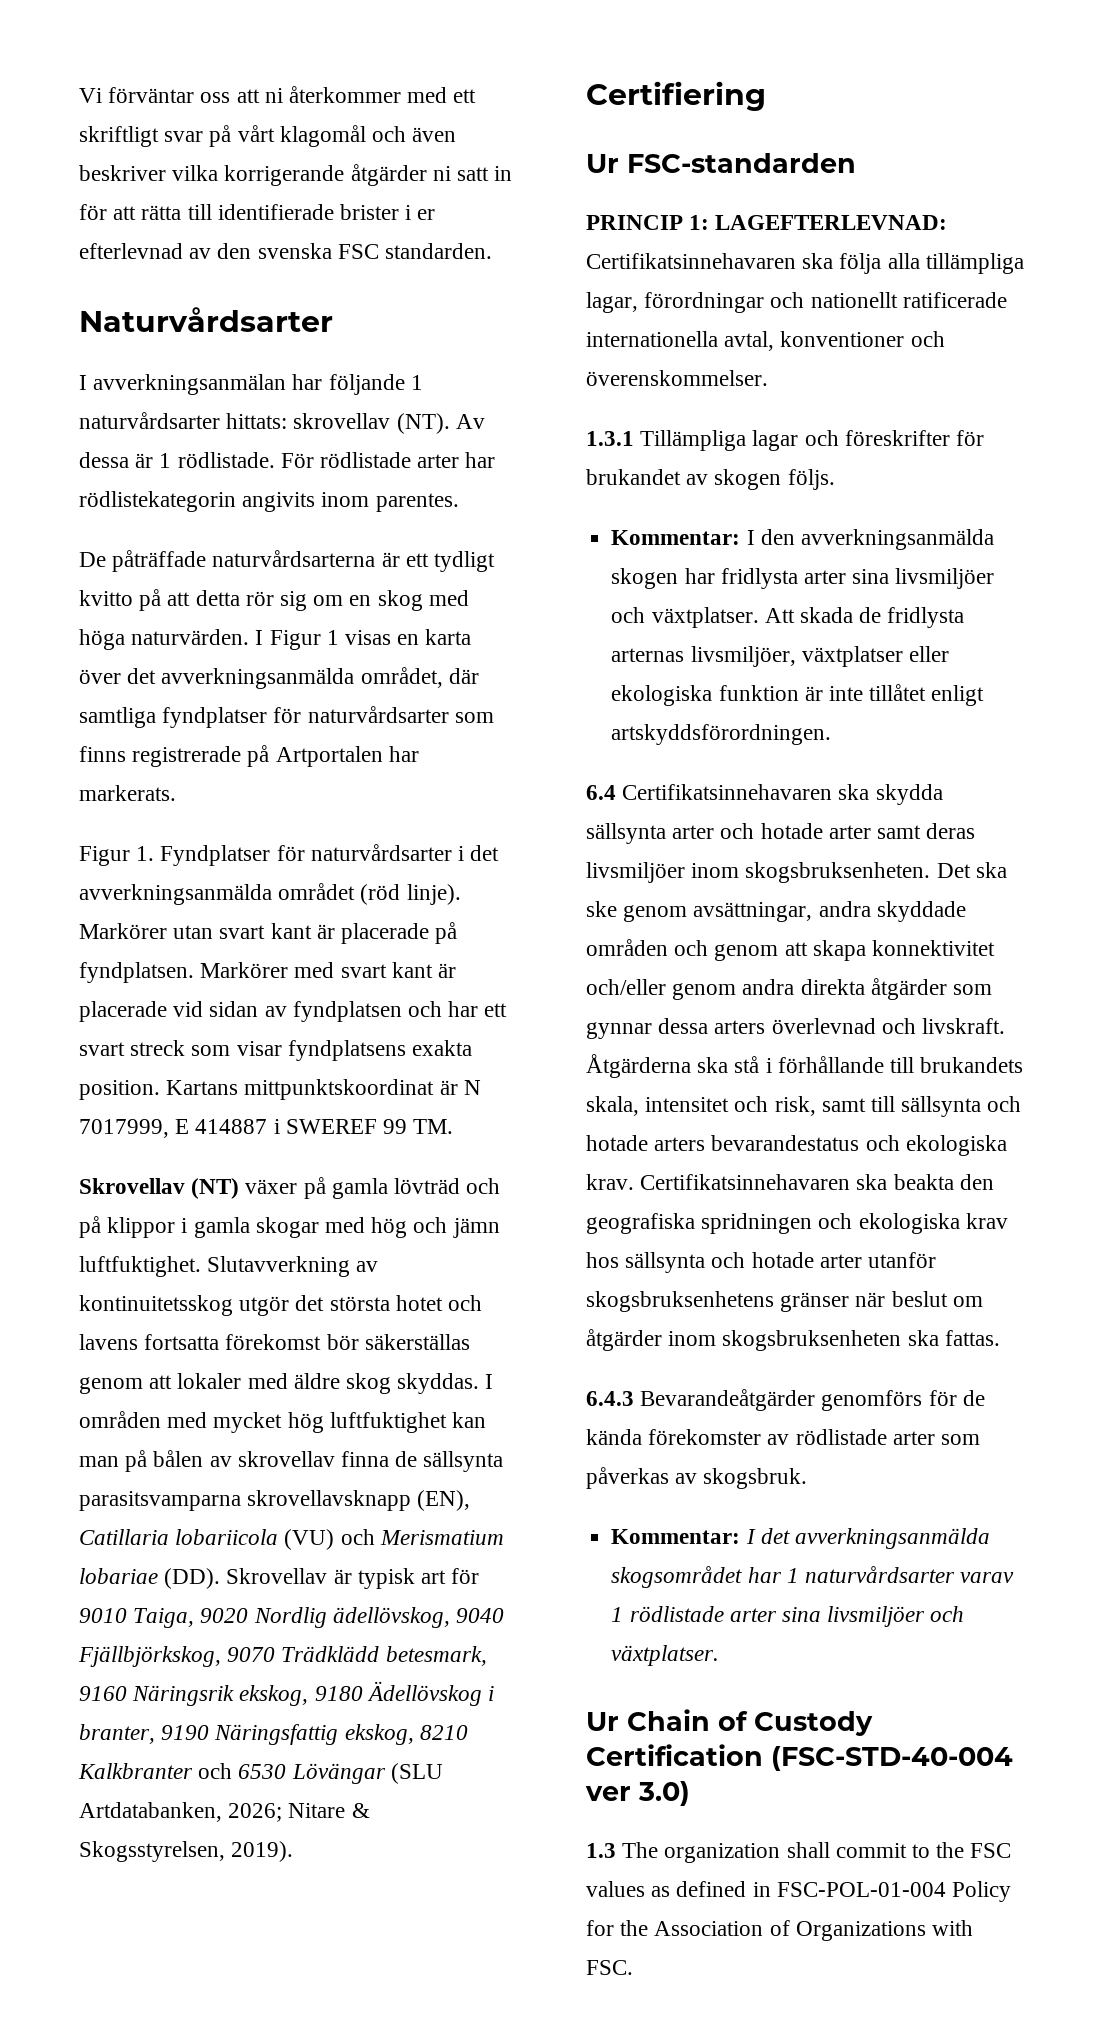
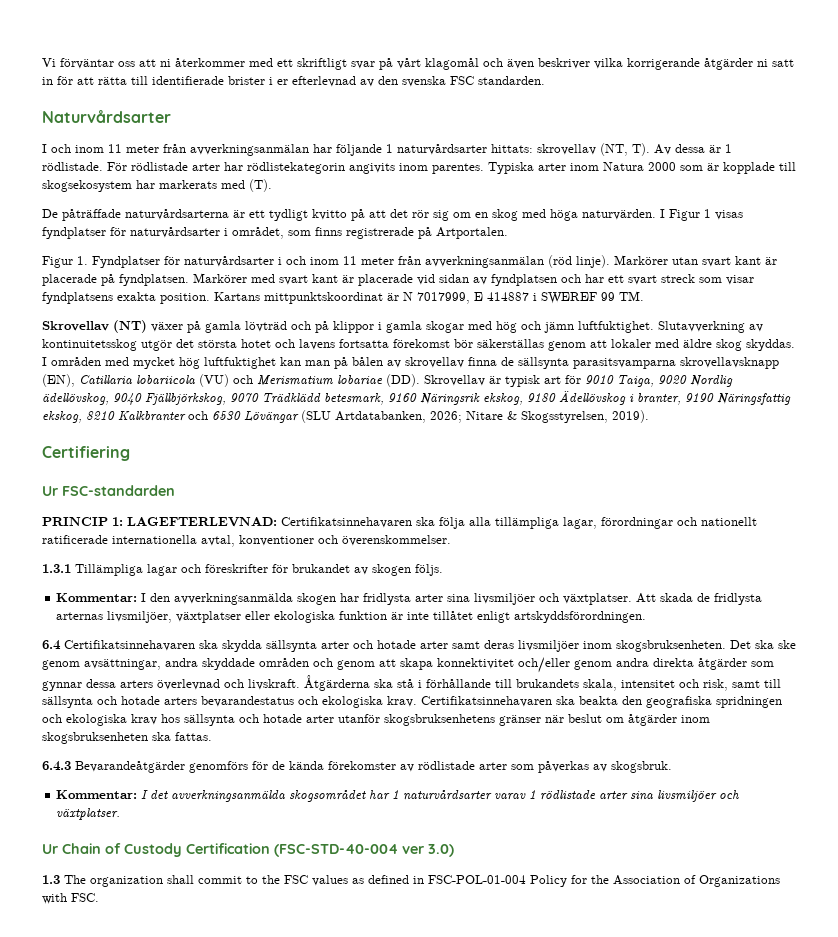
(87, 382) none -> [51,144,186,153] och inom 11 meter från
[396,413,450,434] (NT). -> [600,143,650,156] (NT, T).
(459, 502) none -> [488,162,796,174] [42,179,272,192] Typiska arter inom Natura 2000 som är kopplade till skogsekosystem har markerats med (T).
[195,590,240,606] detta -> [390,209,408,218] det
[397,629,472,645] [79,667,479,689] [79,707,156,728] en karta över det avverkningsanmälda området, där samtliga -> (743, 215) none
(449, 714) none -> [224,227,284,239] i området,
[275,746,419,767] [79,785,176,801] Artportalen har markerats. -> [436,227,508,239] Artportalen.
[470,845,500,861] [79,883,356,905] det avverkningsanmälda området -> [286,256,544,268] och inom 11 meter från avverkningsanmälan

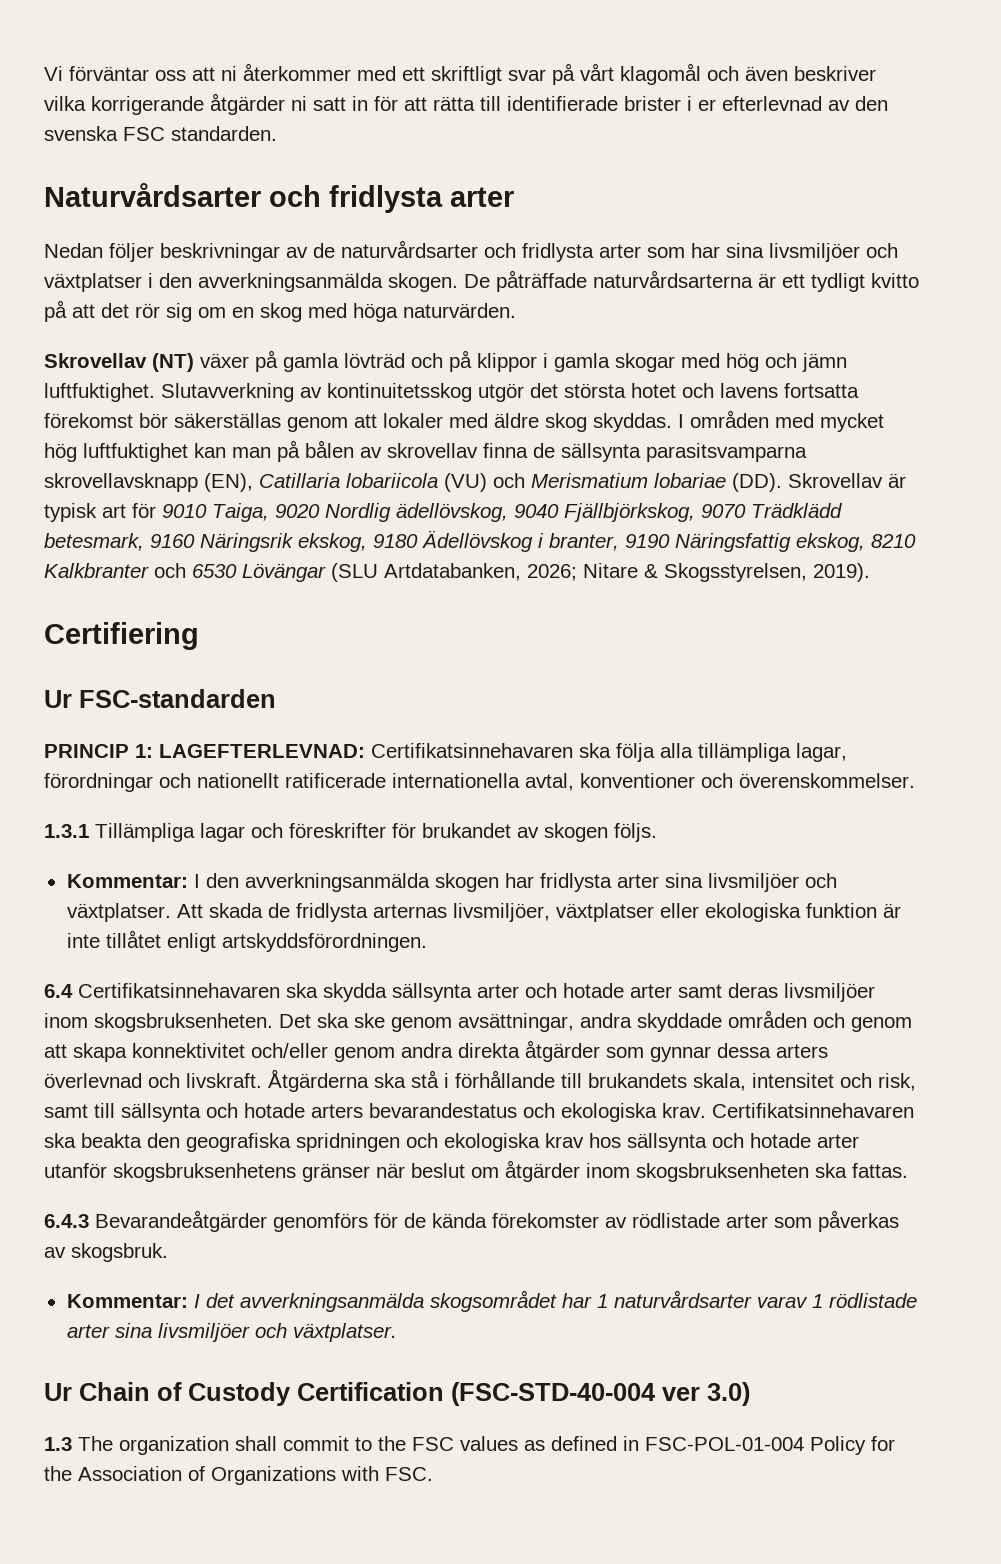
[42,143,732,156] [42,162,796,174] [42,179,272,192] // I och inom 11 meter från avverkningsanmälan har följande 1 naturvårdsarter hittats: skrovellav (NT, T). Av dessa är 1 rödlistade. För rödlistade arter har rödlistekategorin angivits inom parentes. Typiska arter inom Natura 2000 som är kopplade till skogsekosystem har markerats med (T). // -> [269,185,514,213] [44,240,898,262] [44,273,458,292] och fridlysta arter // Nedan följer beskrivningar av de naturvårdsarter och fridlysta arter som har sina livsmiljöer och växtplatser i den avverkningsanmälda skogen.
[660,209,743,221] [42,227,508,239] [42,255,777,268] [42,273,754,286] [42,291,644,304] I Figur 1 visas fyndplatser för naturvårdsarter i området, som finns registrerade på Artportalen. // Figur 1. Fyndplatser för naturvårdsarter i och inom 11 meter från avverkningsanmälan (röd linje). Markörer utan svart kant är placerade på fyndplatsen. Markörer med svart kant är placerade vid sidan av fyndplatsen och har ett svart streck som visar fyndplatsens exakta position. Kartans mittpunktskoordinat är N 7017999, E 414887 i SWEREF 99 TM. -> (516, 310) none

